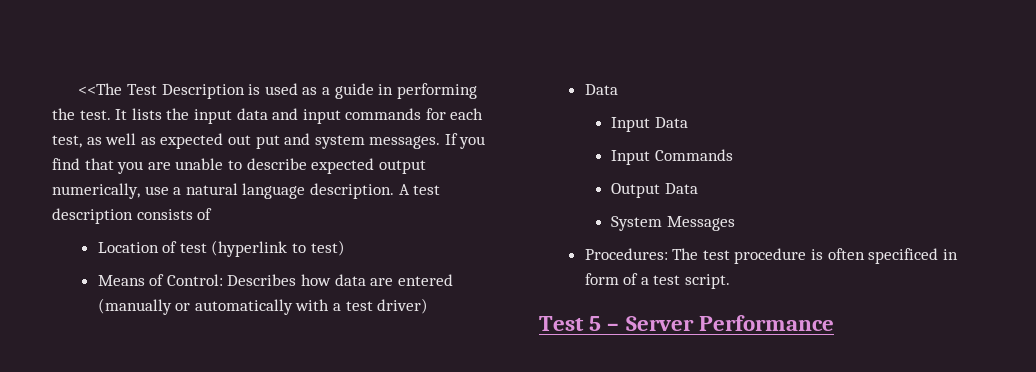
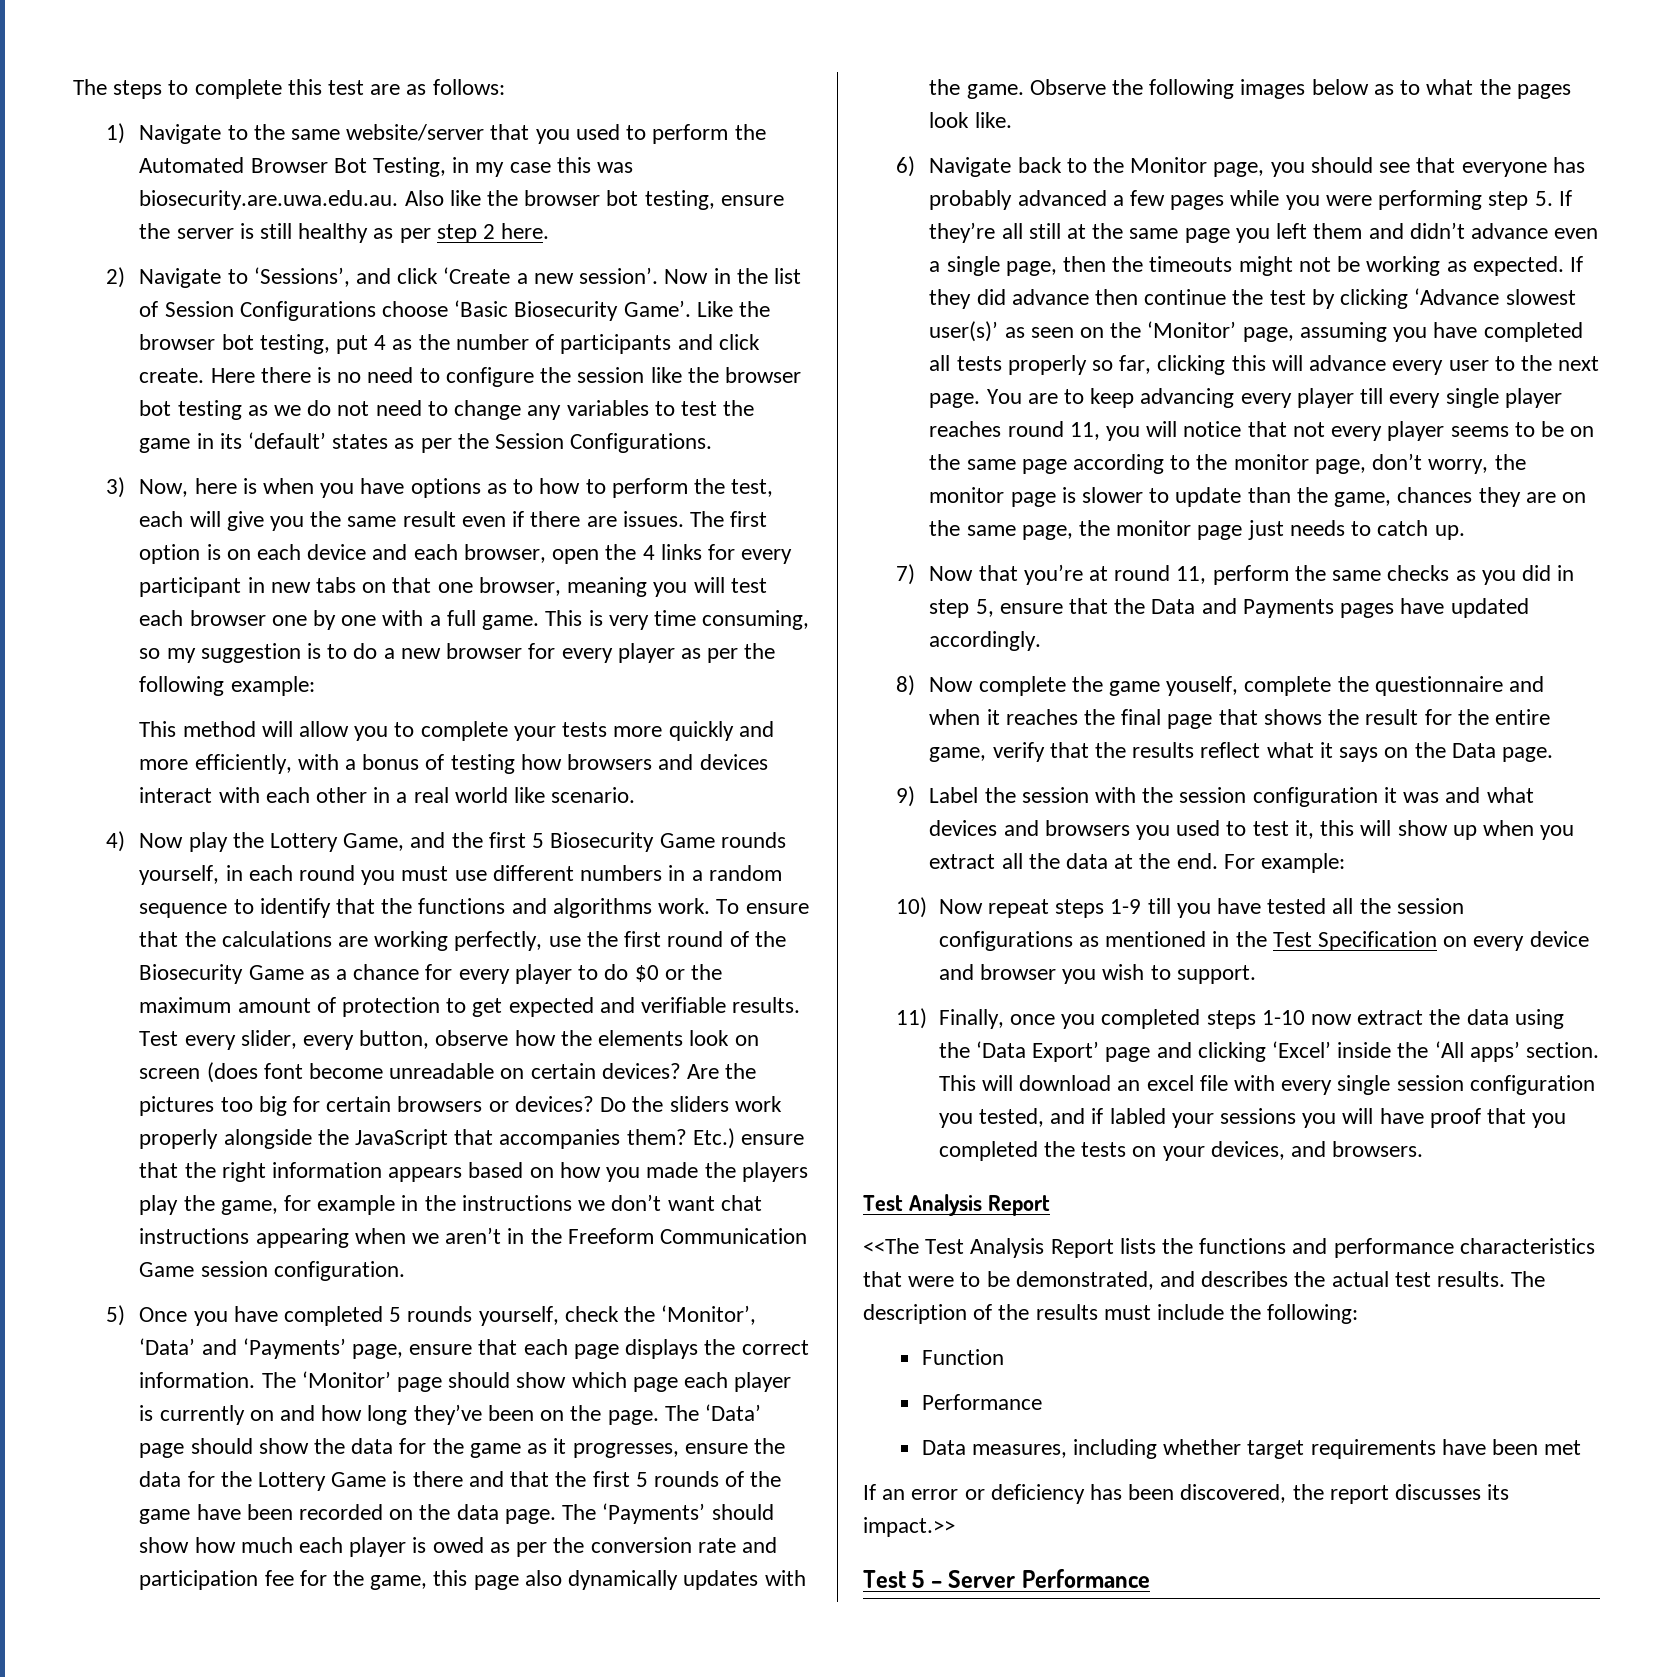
[78,83,477,99] [52,108,484,124] [52,133,486,149] [52,158,426,174] [52,183,441,199] [52,208,213,224] [97,240,345,257] [97,274,453,286] [97,298,429,315] [584,84,618,95] [611,117,689,132] [611,149,734,165] [611,183,699,198] [611,216,736,231] [584,248,958,264] [584,273,730,289] <<The Test Description is used as a guide in performing the test. It lists the input data and input commands for each test, as well as expected out put and system messages. If you find that you are unable to describe expected output numerically, use a natural language description. A test description consists of // Location of test (hyperlink to test) // Means of Control: Describes how data are entered (manually or automatically with a test driver) // Data // Input Data // Input Commands // Output Data // System Messages // Procedures: The test procedure is often specificed in form of a test script. -> [73,79,505,99] [106,123,766,144] [139,157,634,177] [139,190,784,210] [139,223,550,243] [106,267,801,288] [139,300,771,321] [139,334,760,354] [139,367,801,387] [139,400,755,420] [139,432,713,453] [106,477,774,498] [139,511,768,531] [139,544,793,564] [139,577,767,597] [139,610,810,630] [139,643,776,663] [139,676,315,696] [139,721,774,741] [139,754,768,774] [139,787,636,803] [106,831,786,852] [139,865,782,885] [139,898,809,918] [139,931,786,951] [139,964,722,984] [139,997,801,1017] [139,1030,759,1050] [139,1062,757,1083] [139,1096,782,1116] [139,1128,805,1149] [139,1162,808,1182] [139,1194,762,1215] [139,1227,808,1248] [139,1261,405,1281] [106,1305,757,1326] [139,1338,809,1359] [139,1371,792,1392] [139,1404,761,1425] [139,1438,785,1458] [139,1471,782,1491] [139,1503,774,1524] [139,1537,777,1557] [139,1570,806,1590] [929,79,1571,99] [929,112,1012,128] [896,156,1585,177] [929,190,1572,210] [929,222,1599,243] [929,256,1583,276] [929,288,1576,309] [929,321,1583,342] [929,355,1600,375] [929,388,1562,408] [929,421,1595,441] [929,453,1526,474] [929,487,1586,507] [929,520,1465,540] [896,564,1575,585] [929,598,1529,618] [929,631,1042,651] [896,675,1545,696] [929,709,1550,729] [929,742,1553,762] [896,786,1534,807] [929,820,1575,840] [929,853,1346,873] [896,897,1464,918] [938,931,1589,951] [938,964,1256,984] [896,1008,1564,1029] [938,1041,1600,1062] [938,1075,1595,1095] [938,1108,1567,1128] [938,1141,1424,1161] [863,1194,1050,1216] [863,1238,1595,1258] [863,1271,1546,1290] [863,1304,1359,1324] [921,1349,1004,1365] [921,1394,1042,1410] [921,1439,1582,1459] [863,1484,1510,1504] [863,1517,955,1537] The steps to complete this test are as follows: // 1) Navigate to the same website/server that you used to perform the Automated Browser Bot Testing, in my case this was biosecurity.are.uwa.edu.au. Also like the browser bot testing, ensure the server is still healthy as per step 2 here. // 2) Navigate to ‘Sessions’, and click ‘Create a new session’. Now in the list of Session Configurations choose ‘Basic Biosecurity Game’. Like the browser bot testing, put 4 as the number of participants and click create. Here there is no need to configure the session like the browser bot testing as we do not need to change any variables to test the game in its ‘default’ states as per the Session Configurations. // 3) Now, here is when you have options as to how to perform the test, each will give you the same result even if there are issues. The first option is on each device and each browser, open the 4 links for every participant in new tabs on that one browser, meaning you will test each browser one by one with a full game. This is very time consuming, so my suggestion is to do a new browser for every player as per the following example: // This method will allow you to complete your tests more quickly and more efficiently, with a bonus of testing how browsers and devices interact with each other in a real world like scenario. // 4) Now play the Lottery Game, and the first 5 Biosecurity Game rounds yourself, in each round you must use different numbers in a random sequence to identify that the functions and algorithms work. To ensure that the calculations are working perfectly, use the first round of the Biosecurity Game as a chance for every player to do $0 or the maximum amount of protection to get expected and verifiable results. Test every slider, every button, observe how the elements look on screen (does font become unreadable on certain devices? Are the pictures too big for certain browsers or devices? Do the sliders work properly alongside the JavaScript that accompanies them? Etc.) ensure that the right information appears based on how you made the players play the game, for example in the instructions we don’t want chat instructions appearing when we aren’t in the Freeform Communication Game session configuration. // 5) Once you have completed 5 rounds yourself, check the ‘Monitor’, ‘Data’ and ‘Payments’ page, ensure that each page displays the correct information. The ‘Monitor’ page should show which page each player is currently on and how long they’ve been on the page. The ‘Data’ page should show the data for the game as it progresses, ensure the data for the Lottery Game is there and that the first 5 rounds of the game have been recorded on the data page. The ‘Payments’ should show how much each player is owed as per the conversion rate and participation fee for the game, this page also dynamically updates with the game. Observe the following images below as to what the pages look like. // 6) Navigate back to the Monitor page, you should see that everyone has probably advanced a few pages while you were performing step 5. If they’re all still at the same page you left them and didn’t advance even a single page, then the timeouts might not be working as expected. If they did advance then continue the test by clicking ‘Advance slowest user(s)’ as seen on the ‘Monitor’ page, assuming you have completed all tests properly so far, clicking this will advance every user to the next page. You are to keep advancing every player till every single player reaches round 11, you will notice that not every player seems to be on the same page according to the monitor page, don’t worry, the monitor page is slower to update than the game, chances they are on the same page, the monitor page just needs to catch up. // 7) Now that you’re at round 11, perform the same checks as you did in step 5, ensure that the Data and Payments pages have updated accordingly. // 8) Now complete the game youself, complete the questionnaire and when it reaches the final page that shows the result for the entire game, verify that the results reflect what it says on the Data page. // 9) Label the session with the session configuration it was and what devices and browsers you used to test it, this will show up when you extract all the data at the end. For example: // 10) Now repeat steps 1-9 till you have tested all the session configurations as mentioned in the Test Specification on every device and browser you wish to support. // 11) Finally, once you completed steps 1-10 now extract the data using the ‘Data Export’ page and clicking ‘Excel’ inside the ‘All apps’ section. This will download an excel file with every single session configuration you tested, and if labled your sessions you will have proof that you completed the tests on your devices, and browsers. // Test Analysis Report // <<The Test Analysis Report lists the functions and performance characteristics that were to be demonstrated, and describes the actual test results. The description of the results must include the following: // Function // Performance // Data measures, including whether target requirements have been met // If an error or deficiency has been discovered, the report discusses its impact.>>

